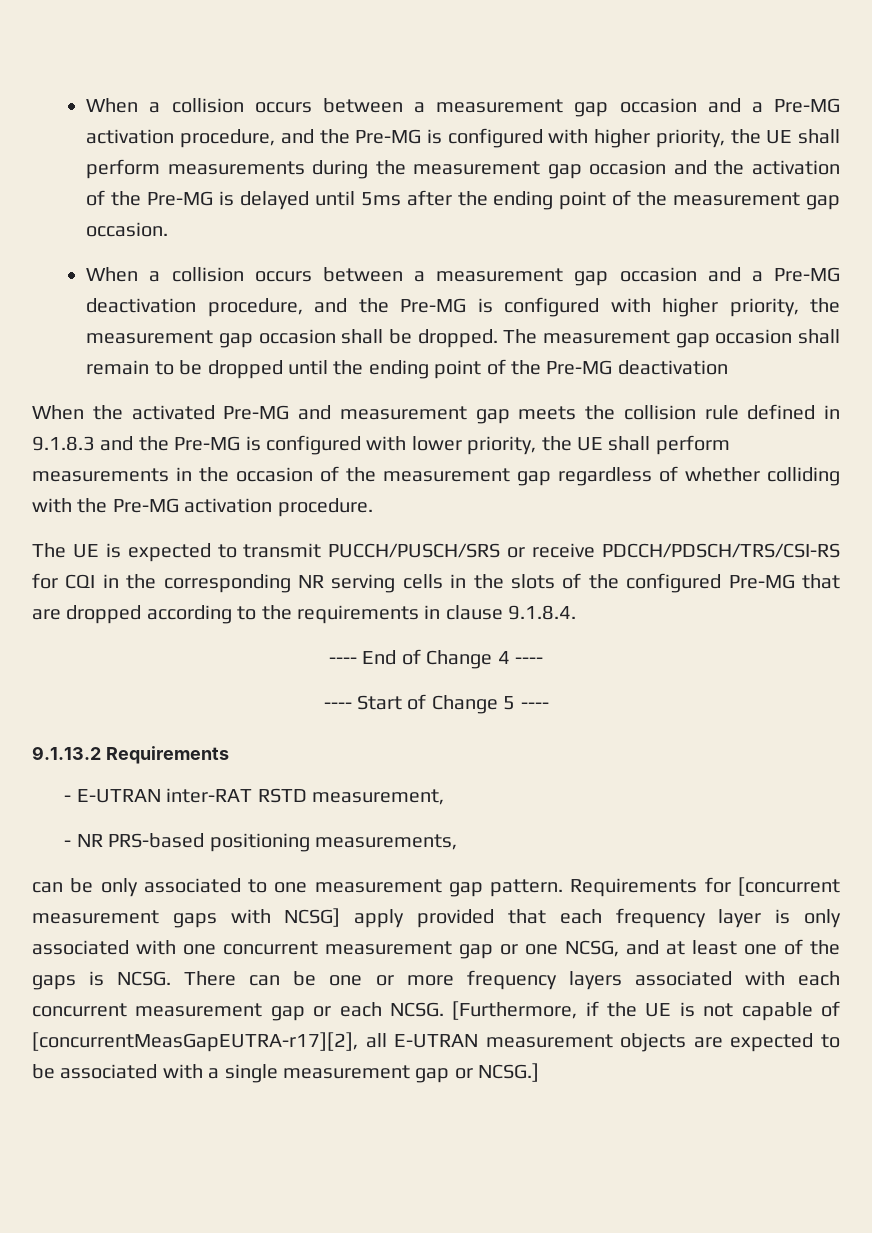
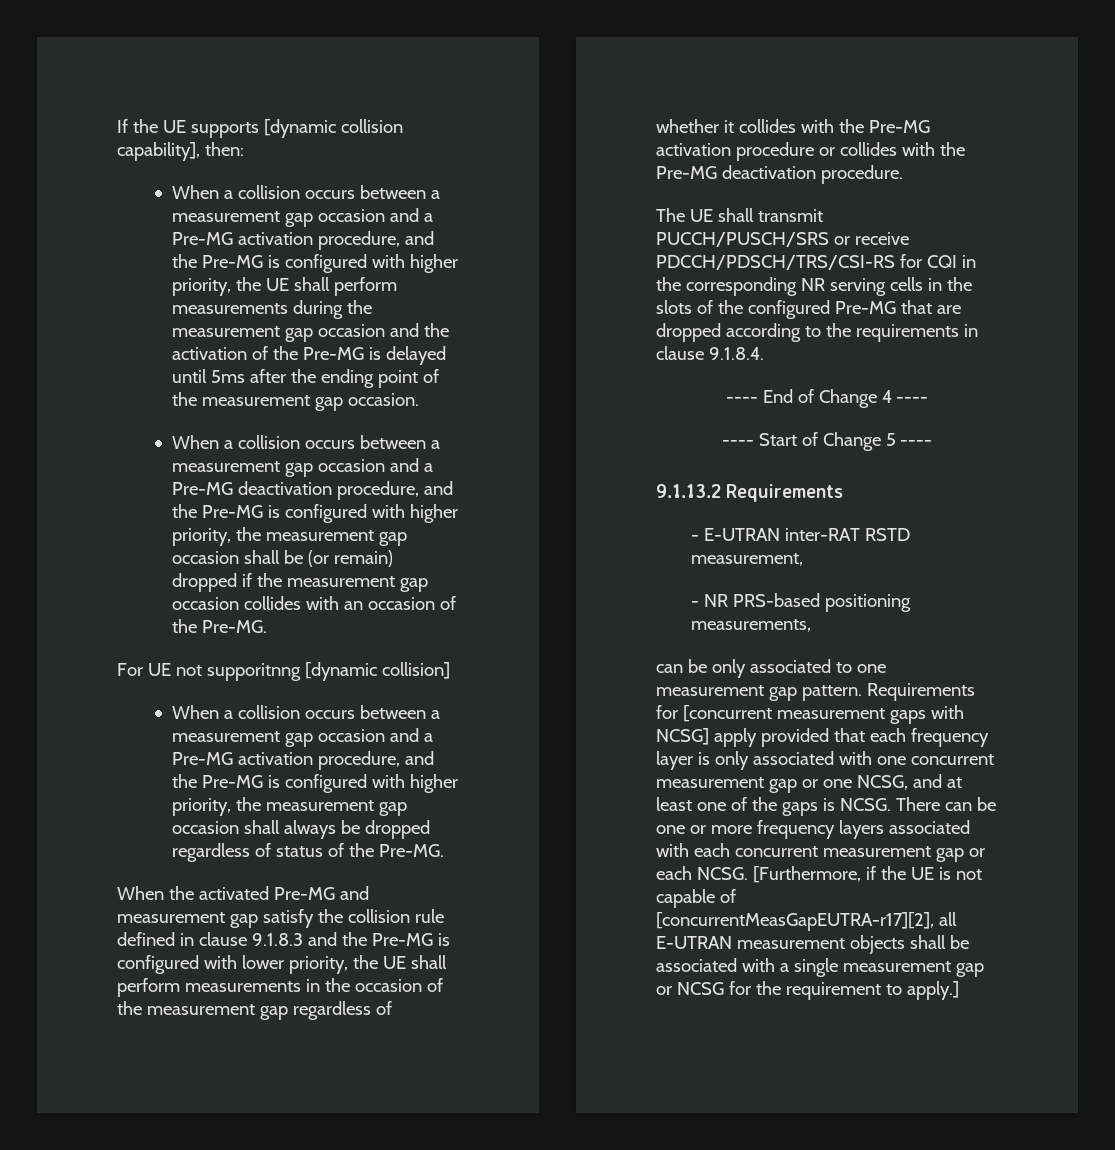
(86, 105) none -> [117,119,403,138] [117,142,244,161] If the UE supports [dynamic collision capability], then: //
[417,329,840,348] [86,359,728,379] dropped. The measurement gap occasion shall remain to be dropped until the ending point of the Pre-MG deactivation -> [308,550,394,567] [172,573,429,592] [172,596,457,610] [172,619,268,633] [117,662,450,681] [172,705,441,719] [172,728,434,747] [172,751,435,770] [172,774,459,793] [172,797,408,816] [172,820,431,839] [172,843,445,862] (or remain) dropped if the measurement gap occasion collides with an occasion of the Pre-MG. // For UE not supporitnng [dynamic collision] // When a collision occurs between a measurement gap occasion and a Pre-MG activation procedure, and the Pre-MG is configured with higher priority, the measurement gap occasion shall always be dropped regardless of status of the Pre-MG.
[518,406,577,420] meets -> [262,909,314,928] satisfy
(840, 412) none -> [198,932,247,946] clause
[767,467,840,486] colliding -> [723,119,796,133] it collides
(273, 505) none -> [735,142,965,161] [656,165,816,179] procedure or collides with the Pre-MG deactivation
[105,543,237,562] is expected to -> [717,208,754,222] shall
[693,1033,840,1052] are expected to -> [909,935,946,949] shall
[478,1063,540,1082] NCSG.] -> [676,981,959,1000] NCSG for the requirement to apply.]

